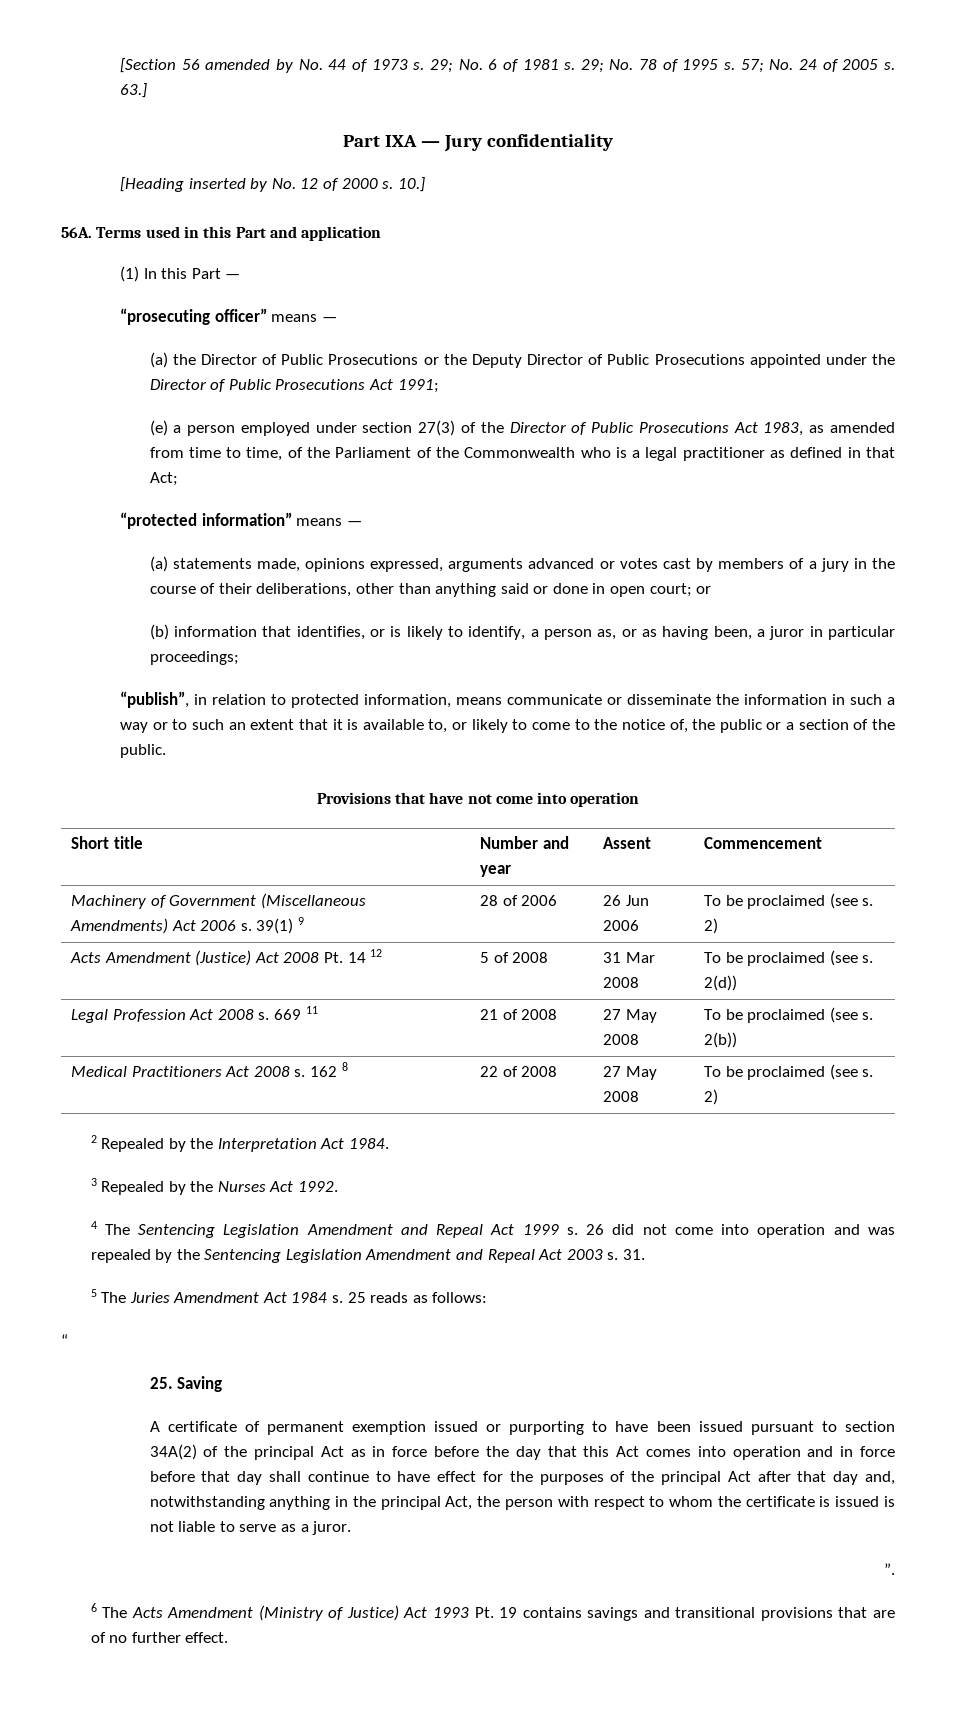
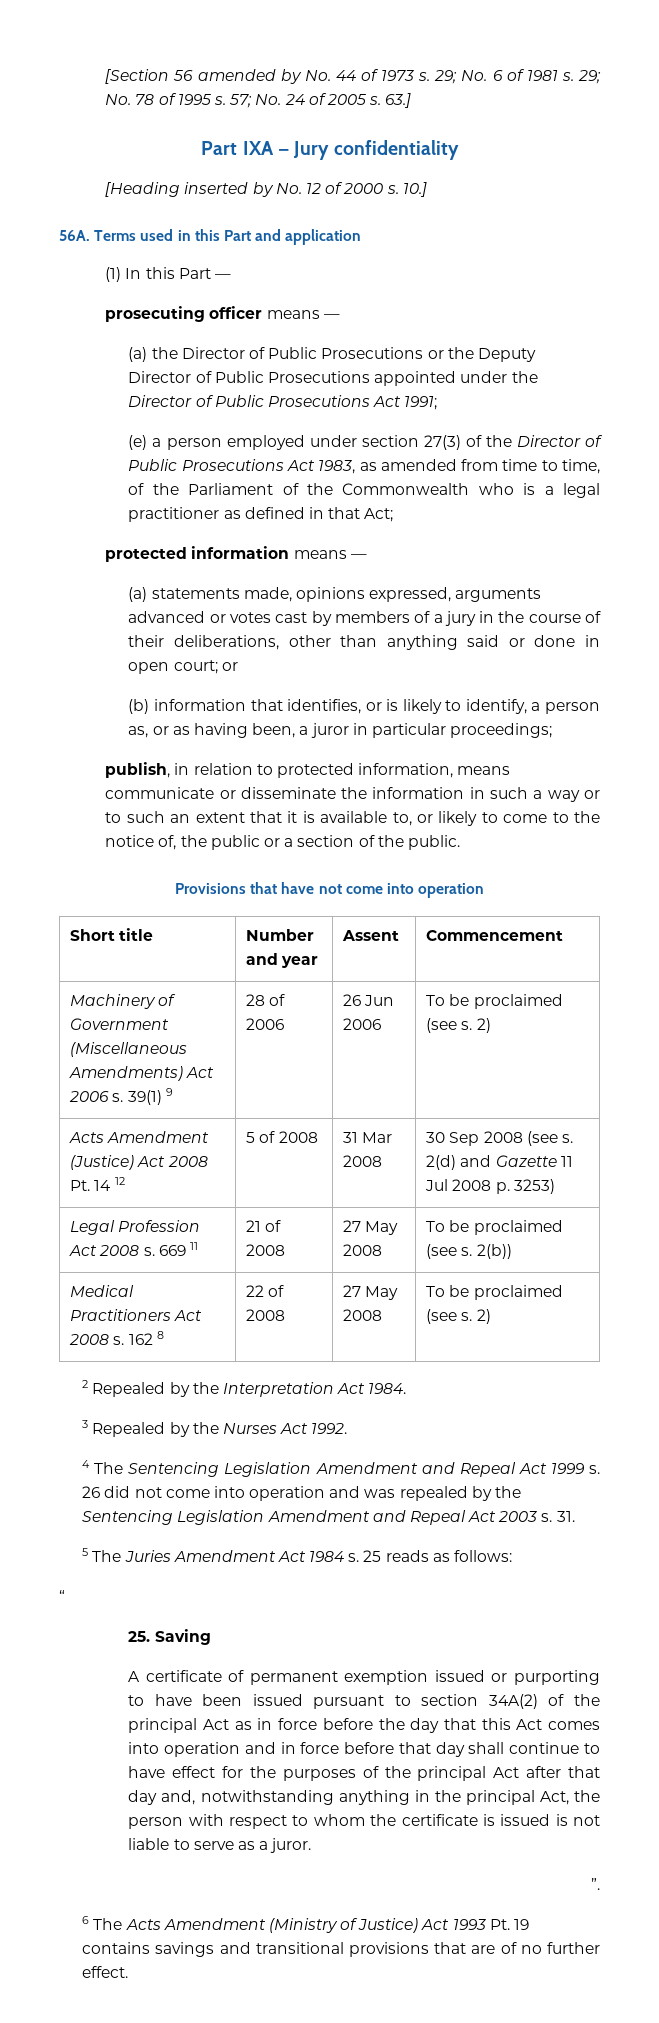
[120,308,267,325] “prosecuting officer” -> [105,306,263,322] prosecuting officer
[120,512,292,529] “protected information” -> [105,546,290,562] protected information
[120,691,190,708] “publish”, -> [105,762,171,778] publish,
[704,950,874,966] [704,975,738,991] To be proclaimed (see s. 2(d)) -> [426,1131,573,1146] [426,1155,573,1170] [425,1179,555,1194] 30 Sep 2008 (see s. 2(d) and Gazette 11 Jul 2008 p. 3253)

